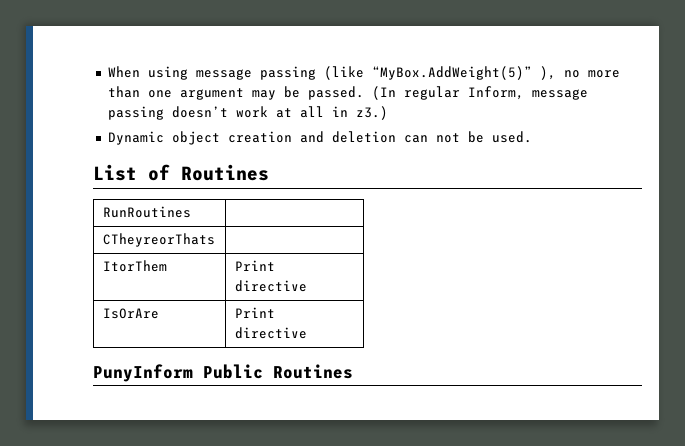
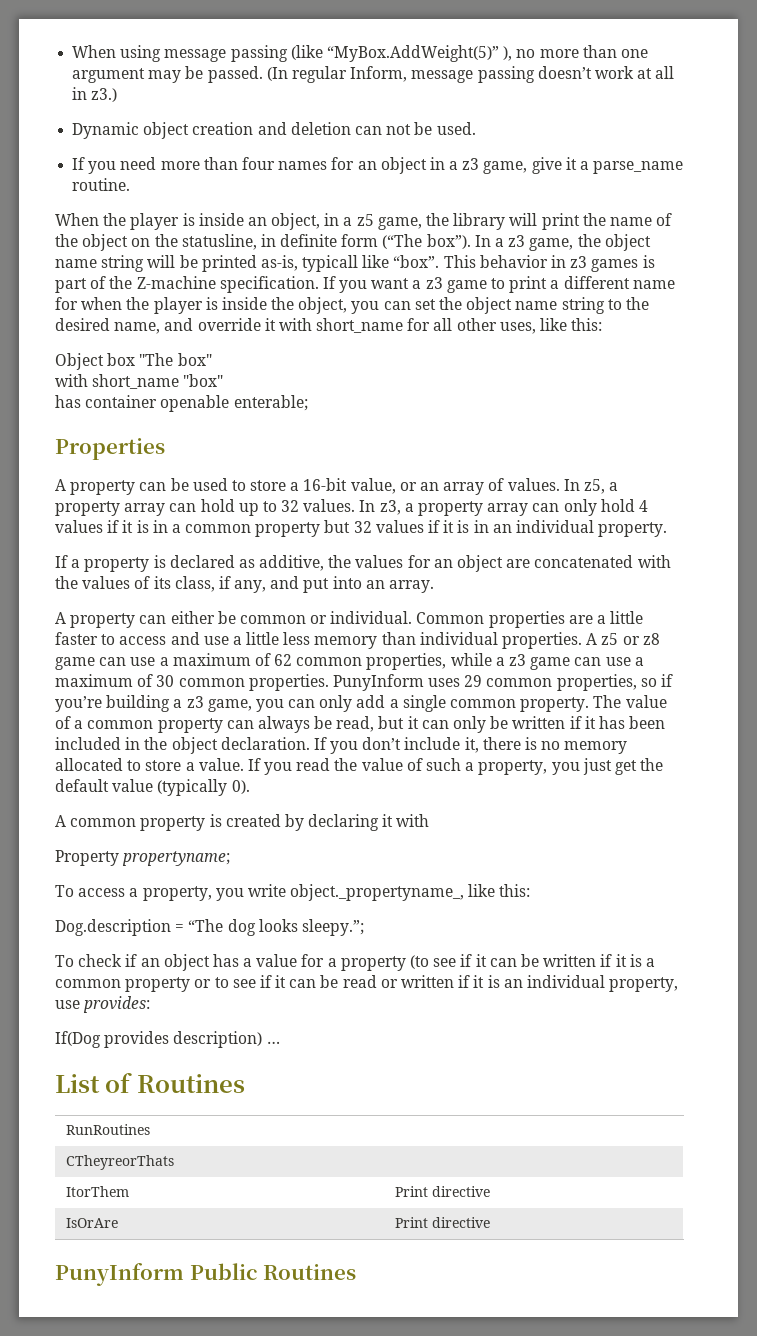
(532, 137) none -> [72,157,684,174] [72,178,131,191] [55,213,673,230] [55,234,651,251] [55,255,655,272] [55,276,675,293] [55,297,649,314] [55,318,603,334] [55,353,212,370] [55,374,224,389] [55,395,308,412] [55,438,165,460] [55,478,619,495] [55,499,648,516] [55,520,668,537] [55,555,671,572] [55,576,435,593] [55,611,644,628] [55,632,660,649] [55,653,644,670] [55,674,674,691] [55,695,667,712] [55,716,666,733] [55,737,628,754] [55,758,664,775] [55,779,250,796] [55,814,430,831] [55,850,231,866] [55,884,531,901] [55,919,364,936] [55,954,655,971] [55,975,679,992] [55,996,151,1013] [55,1031,280,1048] // If you need more than four names for an object in a z3 game, give it a parse_name routine. // When the player is inside an object, in a z5 game, the library will print the name of the object on the statusline, in definite form (“The box”). In a z3 game, the object name string will be printed as-is, typicall like “box”. This behavior in z3 games is part of the Z-machine specification. If you want a z3 game to print a different name for when the player is inside the object, you can set the object name string to the desired name, and override it with short_name for all other uses, like this: // Object box "The box" // with short_name "box" // has container openable enterable; // Properties // A property can be used to store a 16-bit value, or an array of values. In z5, a property array can hold up to 32 values. In z3, a property array can only hold 4 values if it is in a common property but 32 values if it is in an individual property. // If a property is declared as additive, the values for an object are concatenated with the values of its class, if any, and put into an array. // A property can either be common or individual. Common properties are a little faster to access and use a little less memory than individual properties. A z5 or z8 game can use a maximum of 62 common properties, while a z3 game can use a maximum of 30 common properties. PunyInform uses 29 common properties, so if you’re building a z3 game, you can only add a single common property. The value of a common property can always be read, but it can only be written if it has been included in the object declaration. If you don’t include it, there is no memory allocated to store a value. If you read the value of such a property, you just get the default value (typically 0). // A common property is created by declaring it with // Property propertyname; // To access a property, you write object._propertyname_, like this: // Dog.description = “The dog looks sleepy.”; // To check if an object has a value for a property (to see if it can be written if it is a common property or to see if it can be read or written if it is an individual property, use provides: // If(Dog provides description) …

